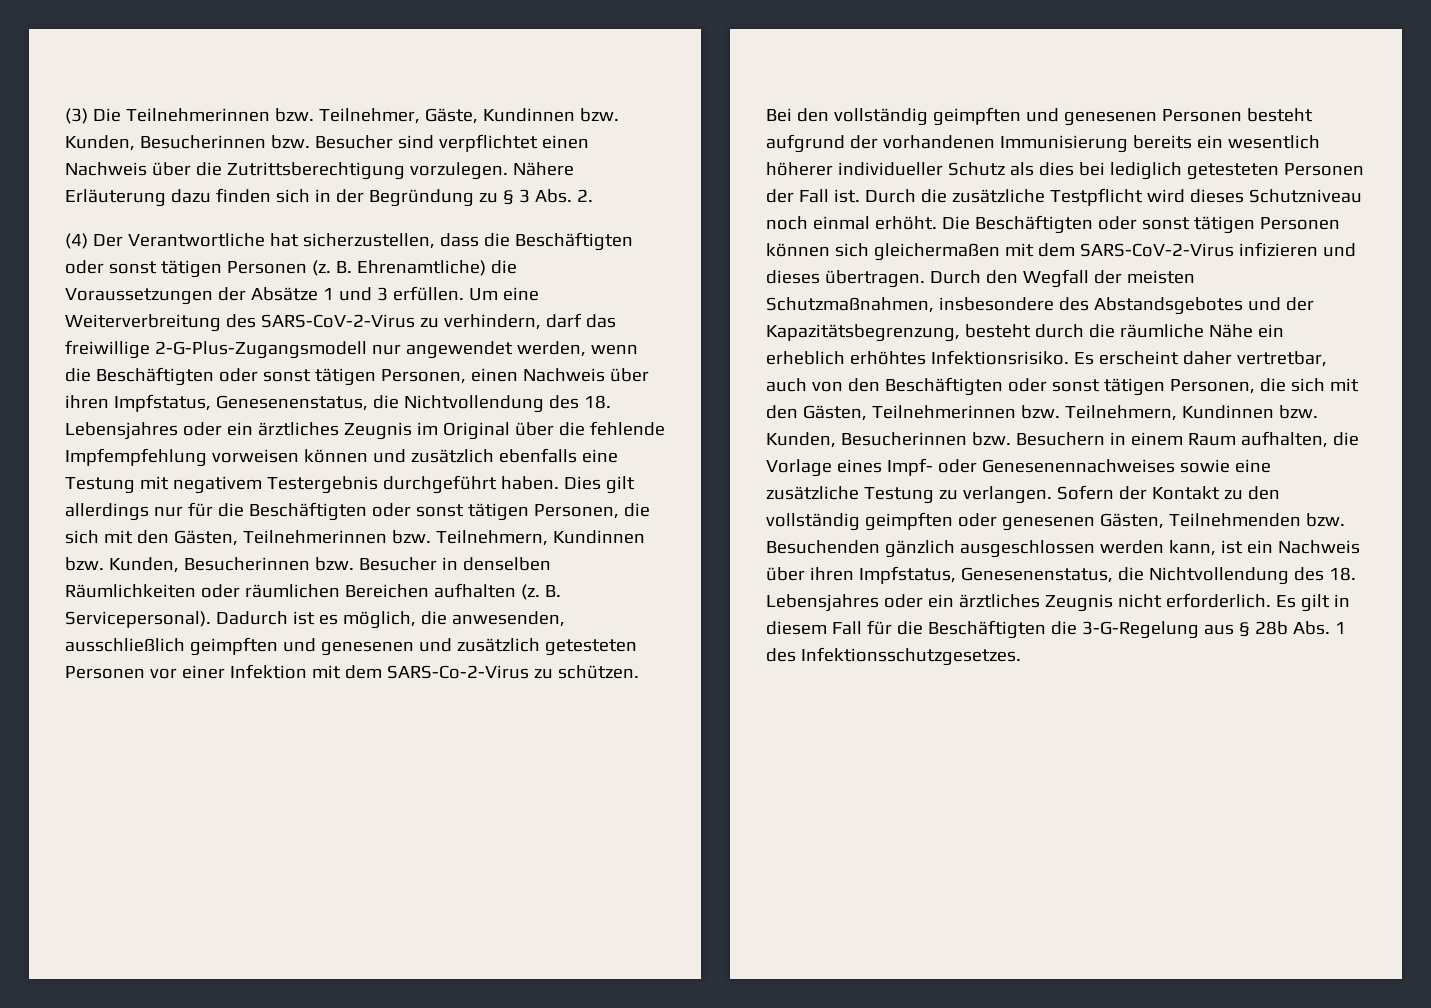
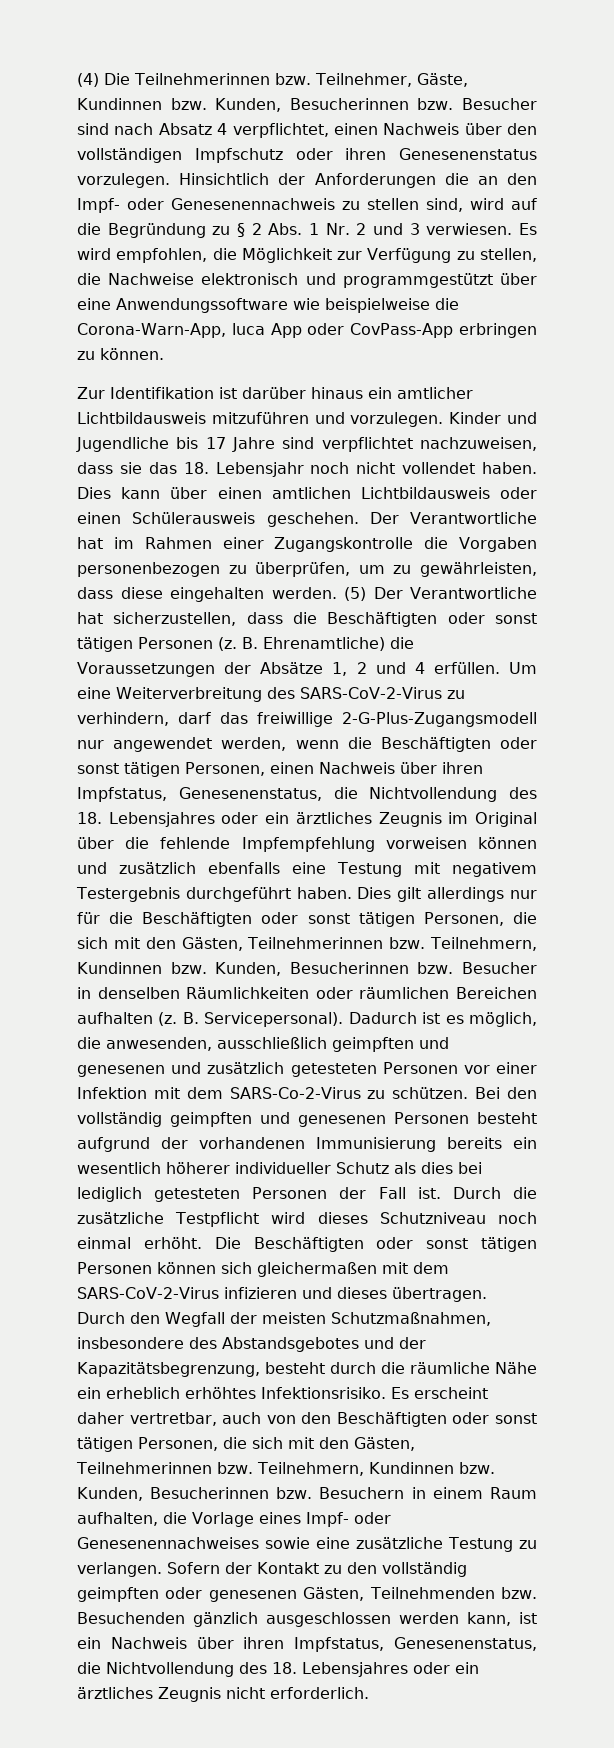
[65,108,88,124] (3) -> [77,73,99,87] (4)
[438,134,589,152] [65,162,574,180] [65,188,593,207] [65,233,88,249] verpflichtet einen Nachweis über die Zutrittsberechtigung vorzulegen. Nähere Erläuterung dazu finden sich in der Begründung zu § 3 Abs. 2. // (4) -> [114,123,537,138] [77,148,537,163] [77,173,537,188] [77,198,538,213] [77,223,537,238] [77,248,537,263] [77,273,537,288] [77,298,459,313] [77,323,537,338] [77,348,164,360] [77,387,473,399] [77,412,537,427] [76,437,537,452] [77,462,537,477] [77,487,537,499] [77,512,538,527] [77,537,538,552] [77,562,537,577] [77,587,367,602] nach Absatz 4 verpflichtet, einen Nachweis über den vollständigen Impfschutz oder ihren Genesenenstatus vorzulegen. Hinsichtlich der Anforderungen die an den Impf- oder Genesenennachweis zu stellen sind, wird auf die Begründung zu § 2 Abs. 1 Nr. 2 und 3 verwiesen. Es wird empfohlen, die Möglichkeit zur Verfügung zu stellen, die Nachweise elektronisch und programmgestützt über eine Anwendungssoftware wie beispielweise die Corona-Warn-App, luca App oder CovPass-App erbringen zu können. // Zur Identifikation ist darüber hinaus ein amtlicher Lichtbildausweis mitzuführen und vorzulegen. Kinder und Jugendliche bis 17 Jahre sind verpflichtet nachzuweisen, dass sie das 18. Lebensjahr noch nicht vollendet haben. Dies kann über einen amtlichen Lichtbildausweis oder einen Schülerausweis geschehen. Der Verantwortliche hat im Rahmen einer Zugangskontrolle die Vorgaben personenbezogen zu überprüfen, um zu gewährleisten, dass diese eingehalten werden. (5)
[322,287,388,301] 1 und 3 -> [332,662,425,676] 1, 2 und 4
[1275,594,1350,612] [766,620,1346,639] [766,647,1021,666] Es gilt in diesem Fall für die Beschäftigten die 3-G-Regelung aus § 28b Abs. 1 des Infektionsschutzgesetzes. -> (369, 1693) none

